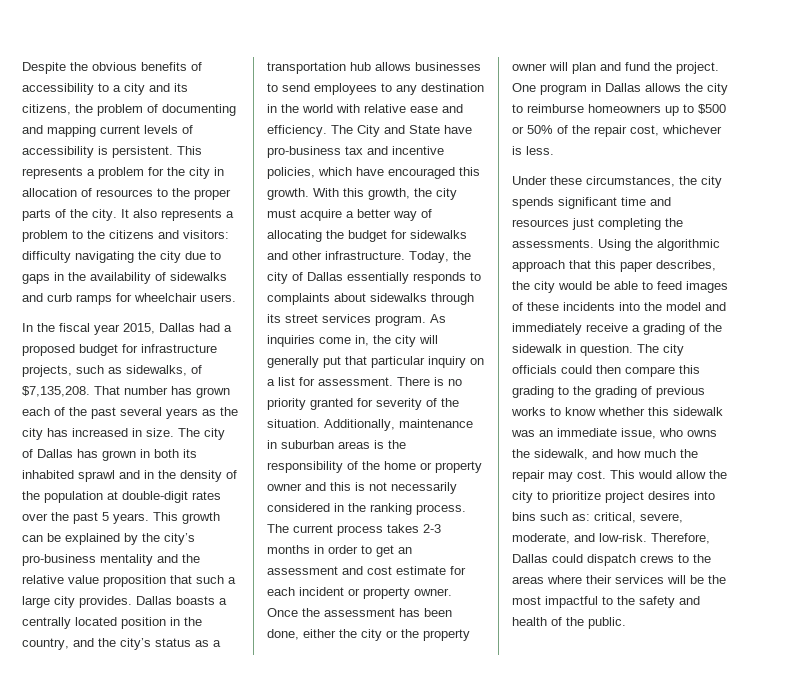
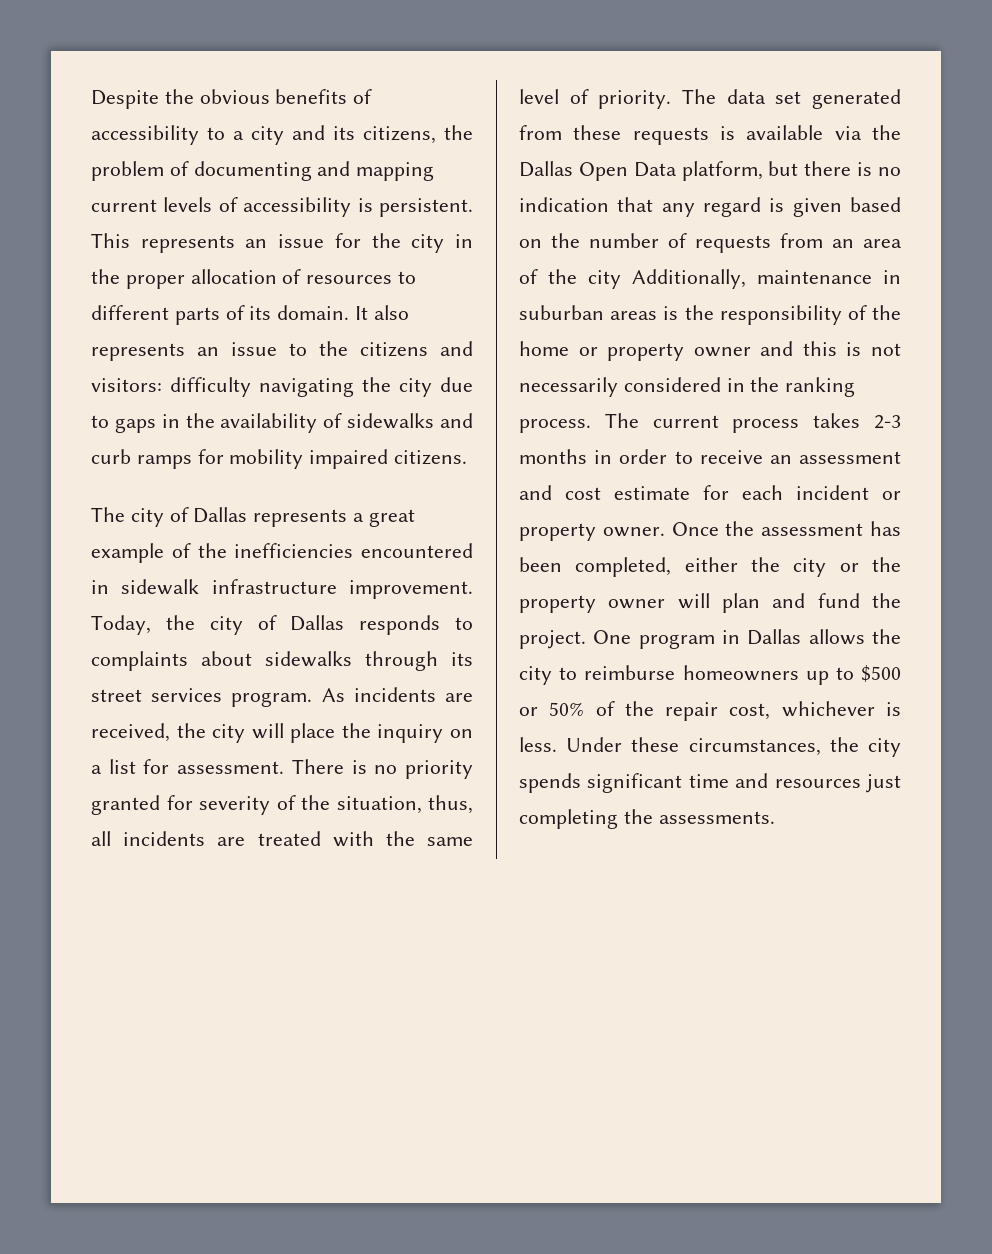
[87,167,144,179] a problem -> [245,234,325,248] an issue
(224, 171) none -> [91,269,185,289] the proper
[172,188,231,200] [22,209,117,221] the proper parts of the city. -> [91,305,350,325] different parts of its domain.
[226,211,234,218] [22,230,68,242] a problem -> [197,342,277,356] an issue
[134,293,236,302] [22,323,232,335] [22,344,217,356] [22,365,202,377] [22,386,230,398] [22,407,238,419] [22,428,225,440] [22,449,197,461] [22,470,237,482] [22,491,221,503] [22,512,220,524] [22,533,195,545] [22,554,200,566] [22,575,236,587] [22,596,227,608] [22,617,202,629] [22,638,221,650] [267,62,481,74] [267,83,484,95] [267,104,463,113] [267,125,472,137] [267,146,444,158] [267,167,480,179] [267,188,457,200] [267,209,432,221] [267,230,467,242] [267,251,405,260] wheelchair users. // In the fiscal year 2015, Dallas had a proposed budget for infrastructure projects, such as sidewalks, of $7,135,208. That number has grown each of the past several years as the city has increased in size. The city of Dallas has grown in both its inhabited sprawl and in the density of the population at double-digit rates over the past 5 years. This growth can be explained by the city’s pro-business mentality and the relative value proposition that such a large city provides. Dallas boasts a centrally located position in the country, and the city’s status as a transportation hub allows businesses to send employees to any destination in the world with relative ease and efficiency. The City and State have pro-business tax and incentive policies, which have encouraged this growth. With this growth, the city must acquire a better way of allocating the budget for sidewalks and other infrastructure. -> [229,449,468,469] [91,507,415,527] [91,543,473,563] [91,579,473,599] mobility impaired citizens. // The city of Dallas represents a great example of the inefficiencies encountered in sidewalk infrastructure improvement.
[347,272,409,284] essentially -> (345, 623) none
[267,335,438,347] [267,356,425,368] inquiries come in, the city will generally put that particular -> [353,687,473,702] [91,723,371,743] incidents are received, the city will place the
[267,419,320,428] situation. -> [336,795,473,814] [91,831,473,847] [519,89,901,109] [519,125,901,145] [519,161,901,181] [519,197,901,217] [519,233,902,253] [519,269,621,289] situation, thus, all incidents are treated with the same level of priority. The data set generated from these requests is available via the Dallas Open Data platform, but there is no indication that any regard is given based on the number of requests from an area of the city
[376,545,394,557] get -> [699,450,763,464] receive
[267,629,299,640] done, -> [575,557,672,577] completed,
(554, 150) // -> (557, 744) none
[598,239,720,251] [512,260,716,272] [512,281,728,293] [512,302,726,311] [512,323,722,335] [512,344,684,356] [512,365,700,377] [512,386,705,398] [511,407,723,416] [511,428,717,439] [512,449,698,460] [512,470,727,482] [512,491,715,503] [512,512,683,523] [512,533,710,544] [512,554,711,566] [512,575,726,584] [512,596,700,608] [512,617,626,629] Using the algorithmic approach that this paper describes, the city would be able to feed images of these incidents into the model and immediately receive a grading of the sidewalk in question. The city officials could then compare this grading to the grading of previous works to know whether this sidewalk was an immediate issue, who owns the sidewalk, and how much the repair may cost. This would allow the city to prioritize project desires into bins such as: critical, severe, moderate, and low-risk. Therefore, Dallas could dispatch crews to the areas where their services will be the most impactful to the safety and health of the public. -> (775, 817) none

